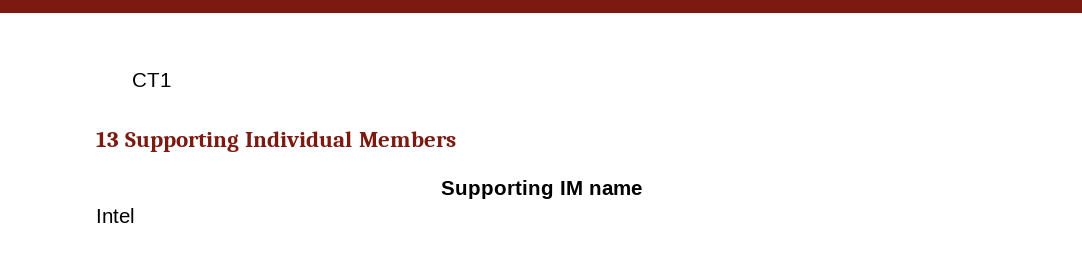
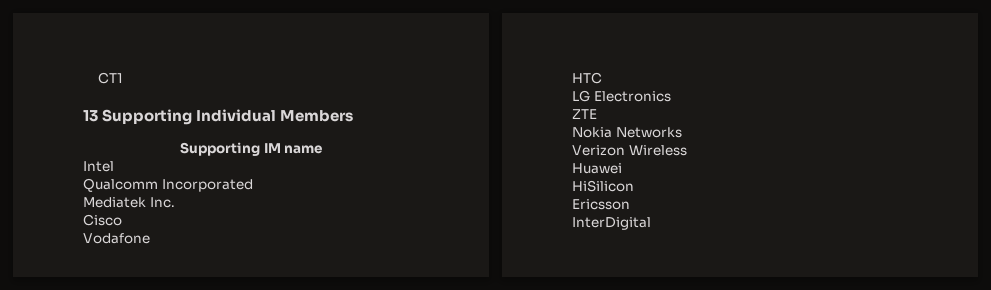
(135, 215) none -> [83,178,253,192] [83,197,175,208] [83,214,122,226] [83,233,150,244] [572,72,602,84] [572,90,671,102] [572,109,597,119] [572,127,682,138] [572,145,687,156] [572,163,622,174] [572,180,634,192] [572,199,630,210] [572,217,651,230] // Qualcomm Incorporated // Mediatek Inc. // Cisco // Vodafone // HTC // LG Electronics // ZTE // Nokia Networks // Verizon Wireless // Huawei // HiSilicon // Ericsson // InterDigital

